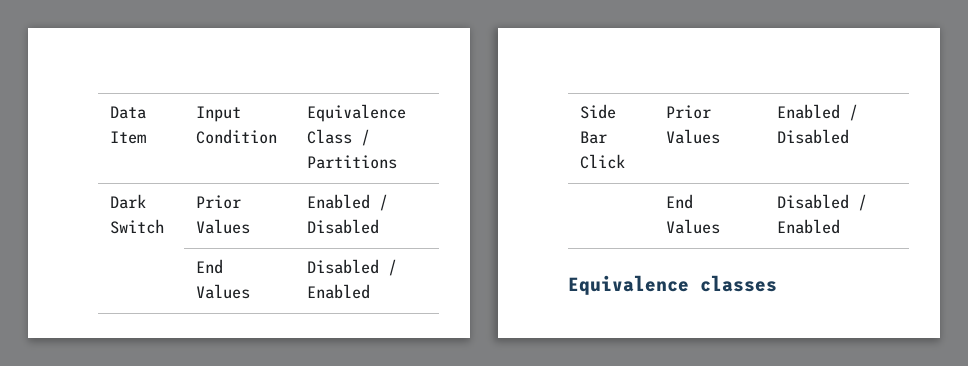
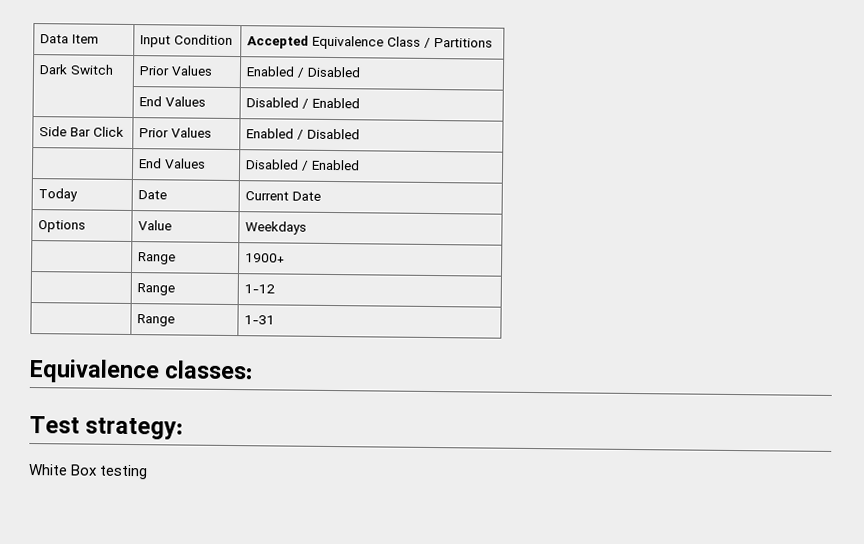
(277, 136) none -> [246,35,309,49] Accepted
[568,275,777,295] // Equivalence classes -> [37,188,78,202] [137,190,167,200] [244,191,321,201] [37,220,86,233] [137,220,172,231] [244,221,307,235] [137,252,176,265] [244,253,285,263] [136,283,175,296] [243,284,275,294] [136,314,175,327] [243,315,275,325] [29,359,255,384] [29,416,185,440] [28,464,149,480] // Today | Date | Current Date // Options | Value | Weekdays // | Range | 1900+ // | Range | 1-12 // | Range | 1-31 // Equivalence classes: // Test strategy: // White Box testing

